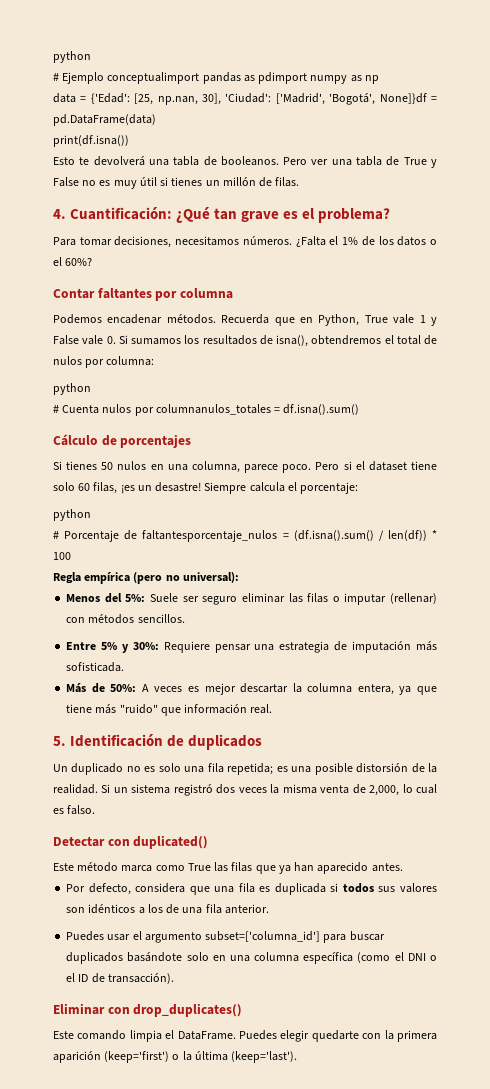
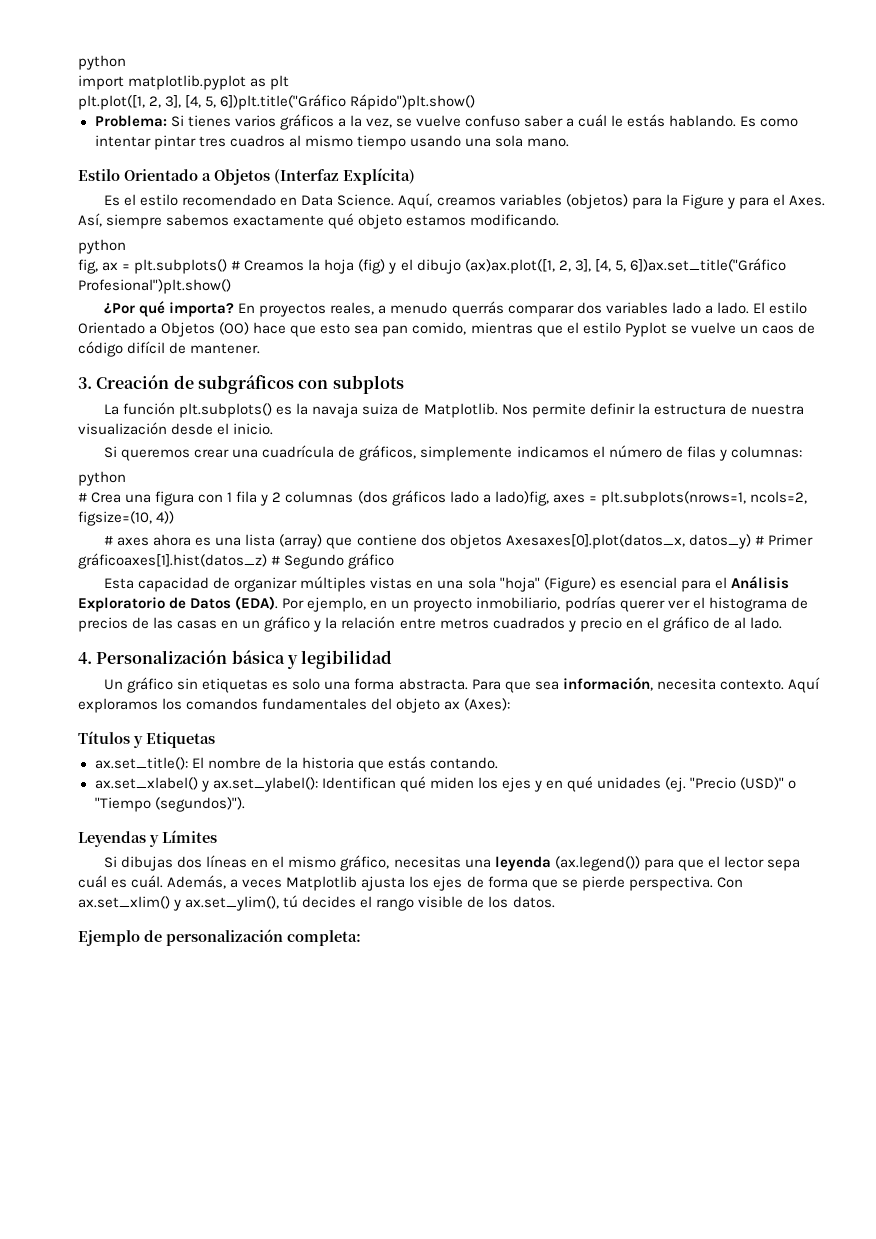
[53,51,91,63] [53,72,379,84] [53,93,437,105] [53,114,156,126] [53,135,129,147] [53,156,438,168] [53,177,300,189] [53,207,391,223] [53,236,438,248] [53,257,93,266] [53,288,233,301] [53,314,437,326] [53,335,437,347] [53,356,155,368] [53,383,91,395] [53,404,360,416] [53,434,192,448] [53,461,437,473] [53,482,359,494] [53,509,91,521] [53,530,437,542] [53,552,71,560] [53,572,239,584] [66,593,437,605] [66,614,185,624] [66,641,437,653] [66,662,125,672] [66,683,437,695] [66,704,273,716] [53,734,263,750] [53,763,437,775] [53,784,437,796] [53,805,96,815] [53,835,209,849] [53,862,403,874] [66,883,437,895] [66,904,269,914] [66,931,385,943] [66,952,438,964] [66,973,174,984] [53,1003,243,1017] [53,1030,437,1042] [53,1051,298,1063] python // # Ejemplo conceptualimport pandas as pdimport numpy as np // data = {'Edad': [25, np.nan, 30], 'Ciudad': ['Madrid', 'Bogotá', None]}df = pd.DataFrame(data) // print(df.isna()) // Esto te devolverá una tabla de booleanos. Pero ver una tabla de True y False no es muy útil si tienes un millón de filas. // 4. Cuantificación: ¿Qué tan grave es el problema? // Para tomar decisiones, necesitamos números. ¿Falta el 1% de los datos o el 60%? // Contar faltantes por columna // Podemos encadenar métodos. Recuerda que en Python, True vale 1 y False vale 0. Si sumamos los resultados de isna(), obtendremos el total de nulos por columna: // python // # Cuenta nulos por columnanulos_totales = df.isna().sum() // Cálculo de porcentajes // Si tienes 50 nulos en una columna, parece poco. Pero si el dataset tiene solo 60 filas, ¡es un desastre! Siempre calcula el porcentaje: // python // # Porcentaje de faltantesporcentaje_nulos = (df.isna().sum() / len(df)) * 100 // Regla empírica (pero no universal): // Menos del 5%: Suele ser seguro eliminar las filas o imputar (rellenar) con métodos sencillos. // Entre 5% y 30%: Requiere pensar una estrategia de imputación más sofisticada. // Más de 50%: A veces es mejor descartar la columna entera, ya que tiene más "ruido" que información real. // 5. Identificación de duplicados // Un duplicado no es solo una fila repetida; es una posible distorsión de la realidad. Si un sistema registró dos veces la misma venta de 2,000, lo cual es falso. // Detectar con duplicated() // Este método marca como True las filas que ya han aparecido antes. // Por defecto, considera que una fila es duplicada si todos sus valores son idénticos a los de una fila anterior. // Puedes usar el argumento subset=['columna_id'] para buscar duplicados basándote solo en una columna específica (como el DNI o el ID de transacción). // Eliminar con drop_duplicates() // Este comando limpia el DataFrame. Puedes elegir quedarte con la primera aparición (keep='first') o la última (keep='last'). -> [78,55,126,70] [78,75,290,90] [78,94,476,110] [94,114,799,130] [94,135,569,150] [78,168,415,185] [104,193,825,209] [78,213,560,229] [78,239,126,254] [78,258,786,274] [78,279,231,294] [104,301,807,317] [78,322,815,337] [78,341,261,357] [78,375,404,394] [104,402,804,418] [78,422,274,435] [104,445,802,461] [78,471,126,486] [78,490,807,506] [78,511,175,526] [104,534,813,549] [78,553,395,569] [104,576,789,592] [78,596,808,612] [78,616,782,632] [78,650,393,669] [104,677,820,693] [78,698,511,713] [78,731,215,748] [94,756,498,772] [94,776,797,792] [94,797,245,812] [78,830,217,847] [104,855,800,871] [78,875,743,891] [78,895,555,911] [78,929,361,946] python // import matplotlib.pyplot as plt // plt.plot([1, 2, 3], [4, 5, 6])plt.title("Gráfico Rápido")plt.show() // Problema: Si tienes varios gráficos a la vez, se vuelve confuso saber a cuál le estás hablando. Es como intentar pintar tres cuadros al mismo tiempo usando una sola mano. // Estilo Orientado a Objetos (Interfaz Explícita) // Es el estilo recomendado en Data Science. Aquí, creamos variables (objetos) para la Figure y para el Axes. Así, siempre sabemos exactamente qué objeto estamos modificando. // python // fig, ax = plt.subplots() # Creamos la hoja (fig) y el dibujo (ax)ax.plot([1, 2, 3], [4, 5, 6])ax.set_title("Gráfico Profesional")plt.show() // ¿Por qué importa? En proyectos reales, a menudo querrás comparar dos variables lado a lado. El estilo Orientado a Objetos (OO) hace que esto sea pan comido, mientras que el estilo Pyplot se vuelve un caos de código difícil de mantener. // 3. Creación de subgráficos con subplots // La función plt.subplots() es la navaja suiza de Matplotlib. Nos permite definir la estructura de nuestra visualización desde el inicio. // Si queremos crear una cuadrícula de gráficos, simplemente indicamos el número de filas y columnas: // python // # Crea una figura con 1 fila y 2 columnas (dos gráficos lado a lado)fig, axes = plt.subplots(nrows=1, ncols=2, figsize=(10, 4)) // # axes ahora es una lista (array) que contiene dos objetos Axesaxes[0].plot(datos_x, datos_y) # Primer gráficoaxes[1].hist(datos_z) # Segundo gráfico // Esta capacidad de organizar múltiples vistas en una sola "hoja" (Figure) es esencial para el Análisis Exploratorio de Datos (EDA). Por ejemplo, en un proyecto inmobiliario, podrías querer ver el histograma de precios de las casas en un gráfico y la relación entre metros cuadrados y precio en el gráfico de al lado. // 4. Personalización básica y legibilidad // Un gráfico sin etiquetas es solo una forma abstracta. Para que sea información, necesita contexto. Aquí exploramos los comandos fundamentales del objeto ax (Axes): // Títulos y Etiquetas // ax.set_title(): El nombre de la historia que estás contando. // ax.set_xlabel() y ax.set_ylabel(): Identifican qué miden los ejes y en qué unidades (ej. "Precio (USD)" o "Tiempo (segundos)"). // Leyendas y Límites // Si dibujas dos líneas en el mismo gráfico, necesitas una leyenda (ax.legend()) para que el lector sepa cuál es cuál. Además, a veces Matplotlib ajusta los ejes de forma que se pierde perspectiva. Con ax.set_xlim() y ax.set_ylim(), tú decides el rango visible de los datos. // Ejemplo de personalización completa:

